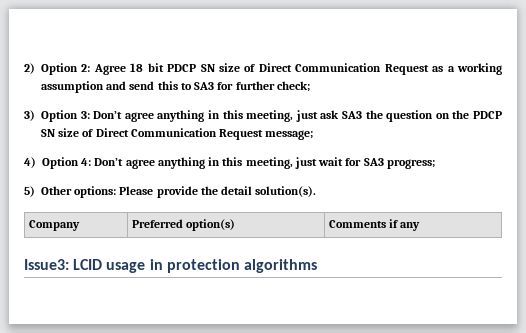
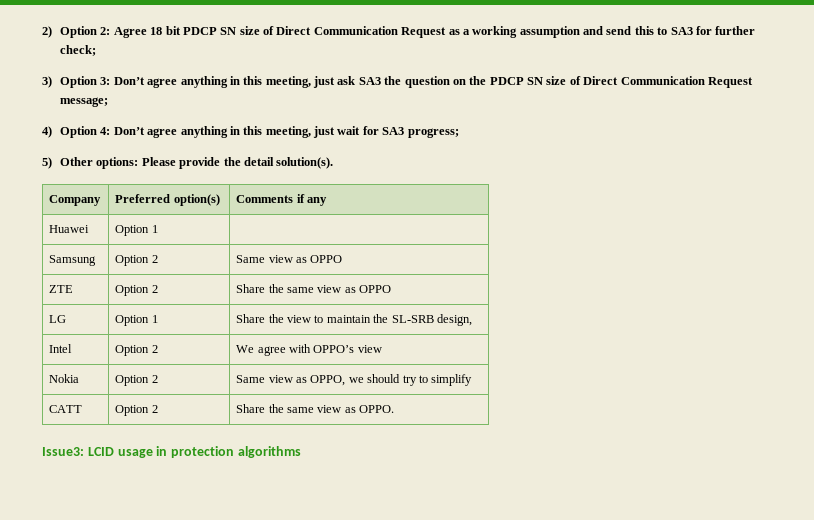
(421, 226) none -> [49,225,90,233] [115,225,158,236] [49,255,97,266] [115,255,158,266] [236,255,343,263] [49,285,74,293] [115,285,158,296] [236,284,392,293] [49,315,67,323] [115,315,158,326] [236,314,472,326] [49,344,73,353] [115,345,158,356] [236,344,382,356] [49,374,80,383] [115,375,158,386] [236,374,473,386] [49,405,83,413] [115,405,158,416] [236,404,395,413] // Huawei | Option 1 | // Samsung | Option 2 | Same view as OPPO // ZTE | Option 2 | Share the same view as OPPO // LG | Option 1 | Share the view to maintain the SL-SRB design, // Intel | Option 2 | We agree with OPPO’s view // Nokia | Option 2 | Same view as OPPO, we should try to simplify // CATT | Option 2 | Share the same view as OPPO.

